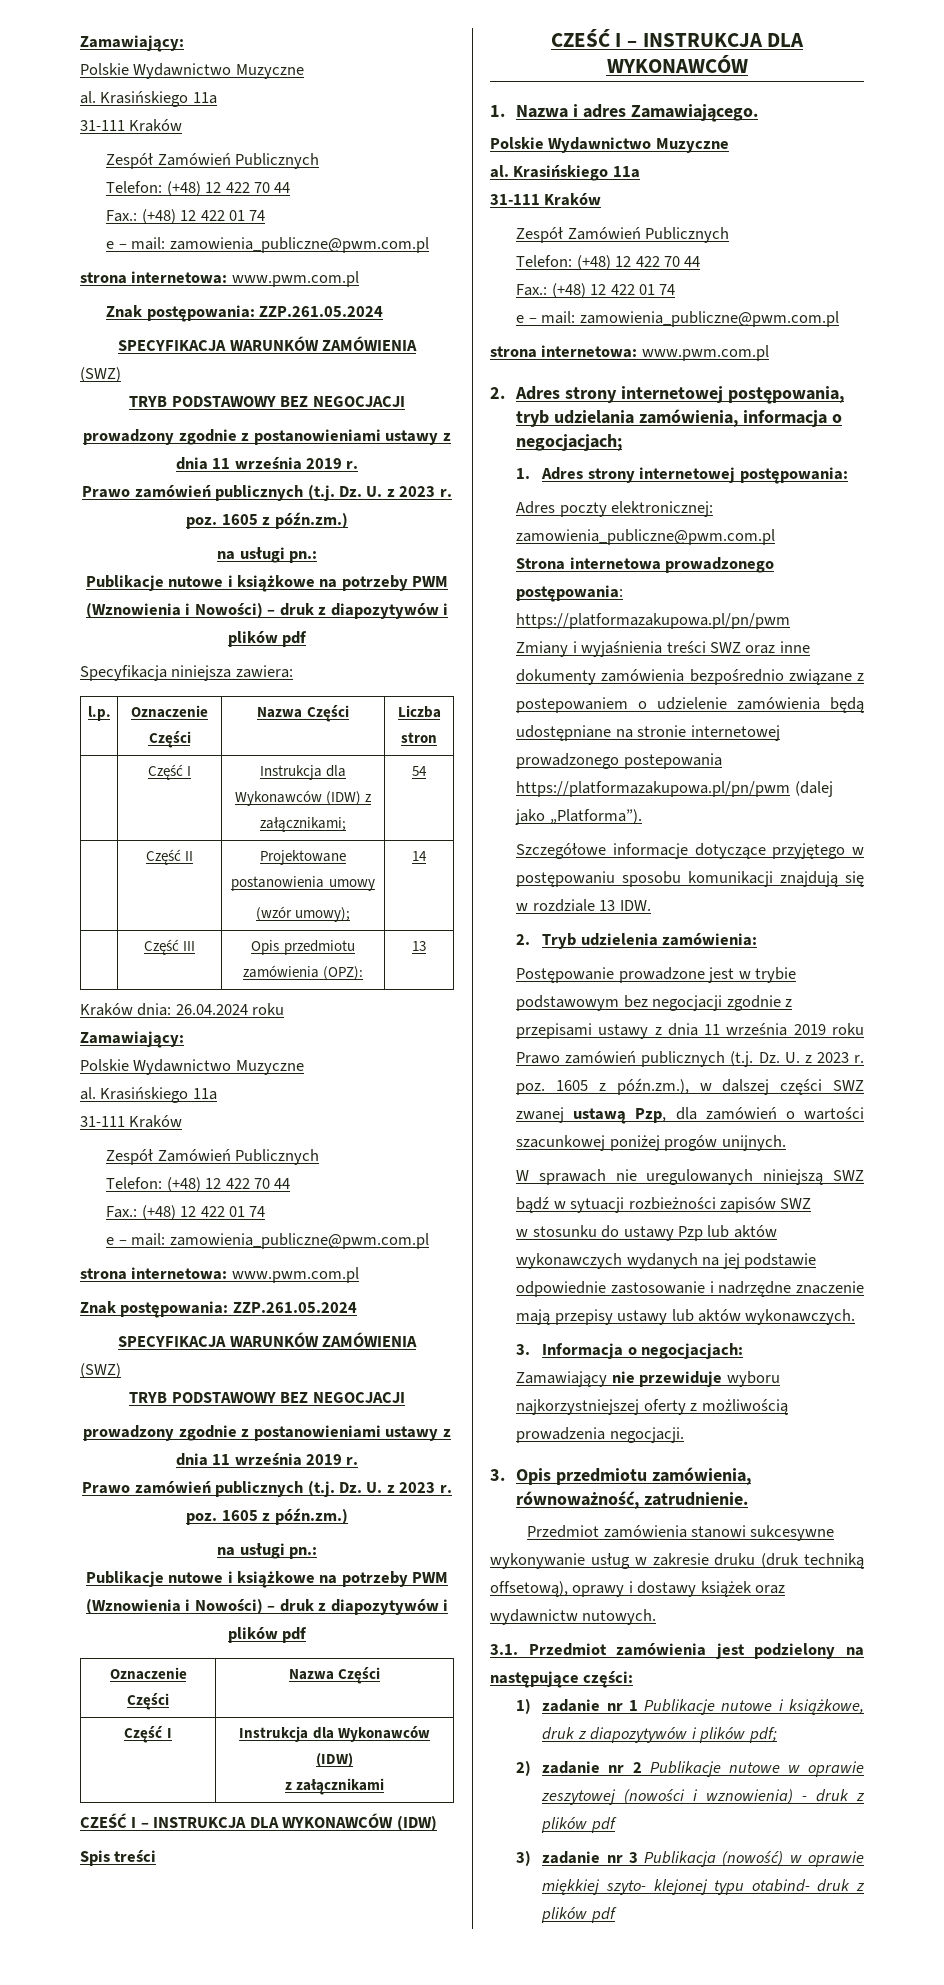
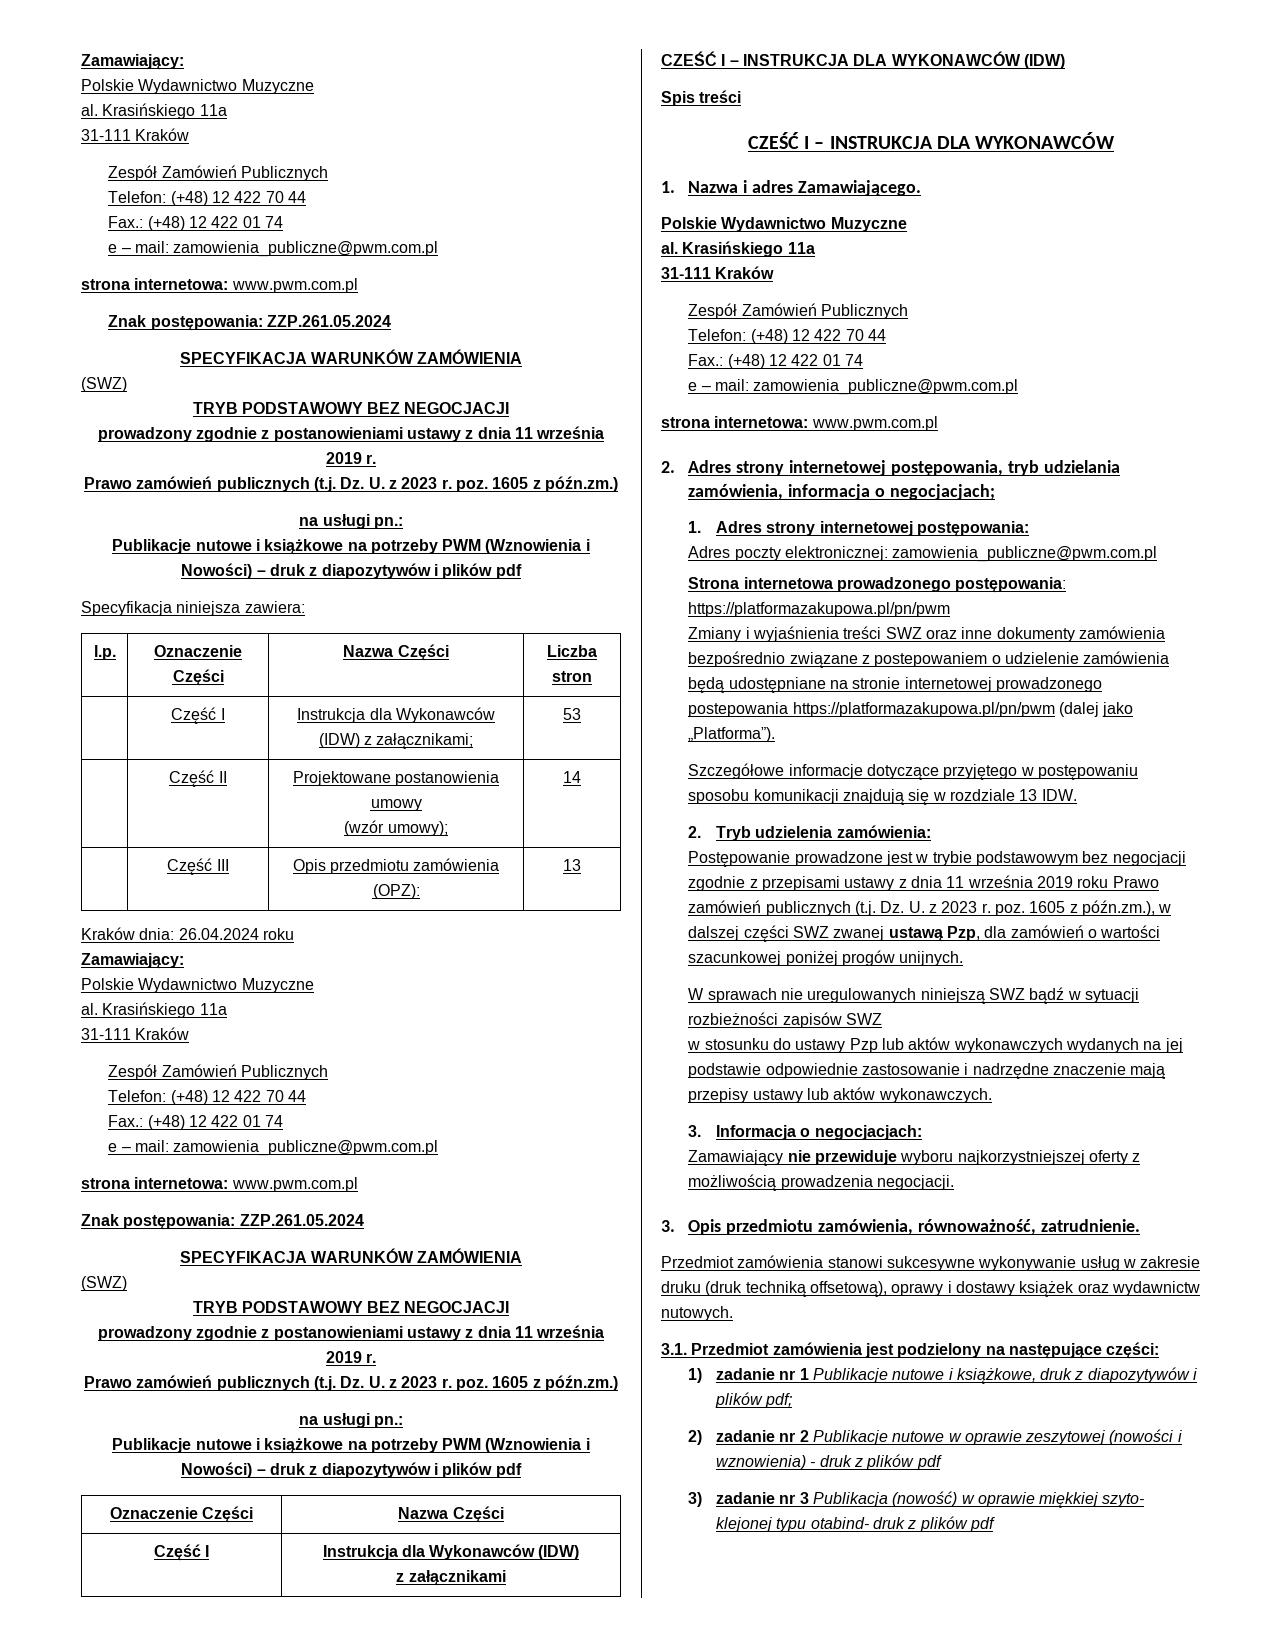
[412,766,427,776] 54 -> [563,708,581,720] 53

